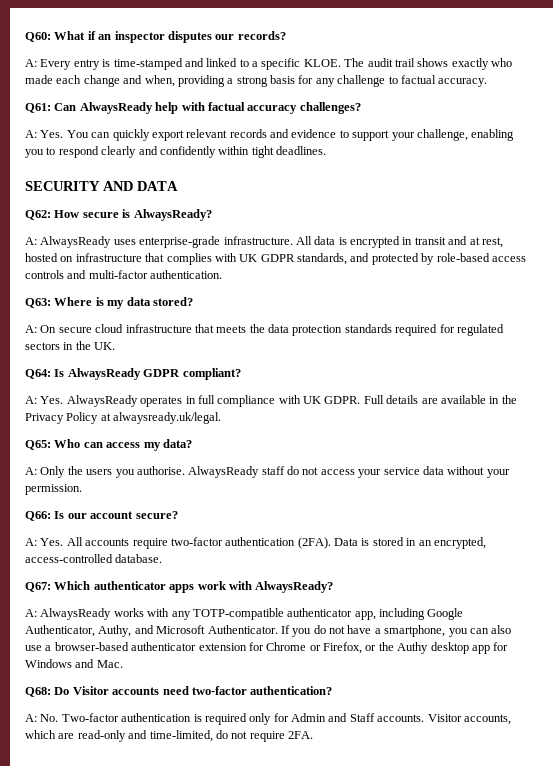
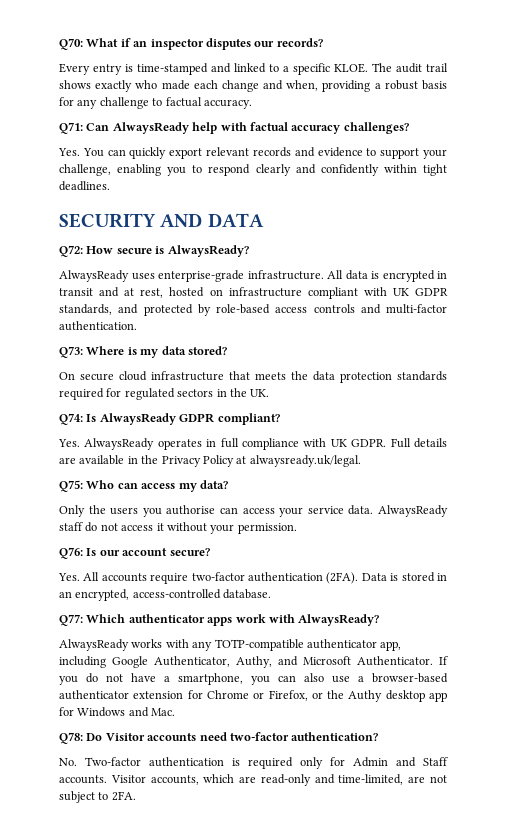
[25,32,51,42] Q60: -> [59,38,83,50] Q70:
[25,59,37,67] A: -> (323, 42) none
[236,76,268,87] strong -> [384,80,418,90] robust
[25,103,51,113] Q61: -> [59,122,83,134] Q71:
[25,130,37,138] A: -> (409, 128) none
[25,210,51,220] Q62: -> [59,245,83,257] Q72:
[25,237,37,245] A: -> (249, 251) none
[145,253,212,265] that complies -> [307,287,358,299] compliant
[25,298,51,308] Q63: -> [59,346,83,358] Q73:
[25,325,37,333] A: -> (227, 350) none
[25,369,51,379] Q64: -> [59,413,83,425] Q74:
[25,396,37,404] A: -> (280, 419) none
[25,440,51,450] Q65: -> [59,480,83,492] Q75:
[25,467,37,475] A: -> (228, 484) none
[136,466,185,475] authorise. -> [166,505,374,517] authorise can access your service data.
[358,466,444,478] your service data -> [156,523,164,531] it
[25,511,51,521] Q66: -> [59,547,83,559] Q76:
[25,538,37,546] A: -> (210, 552) none
[25,582,51,592] Q67: -> [59,614,83,626] Q77:
[25,609,37,617] A: -> (380, 620) none
[25,687,51,697] Q68: -> [59,732,83,744] Q78:
[25,714,37,722] A: -> (379, 736) none
[215,730,285,742] do not require -> [408,775,447,783] [59,791,109,803] are not subject to

